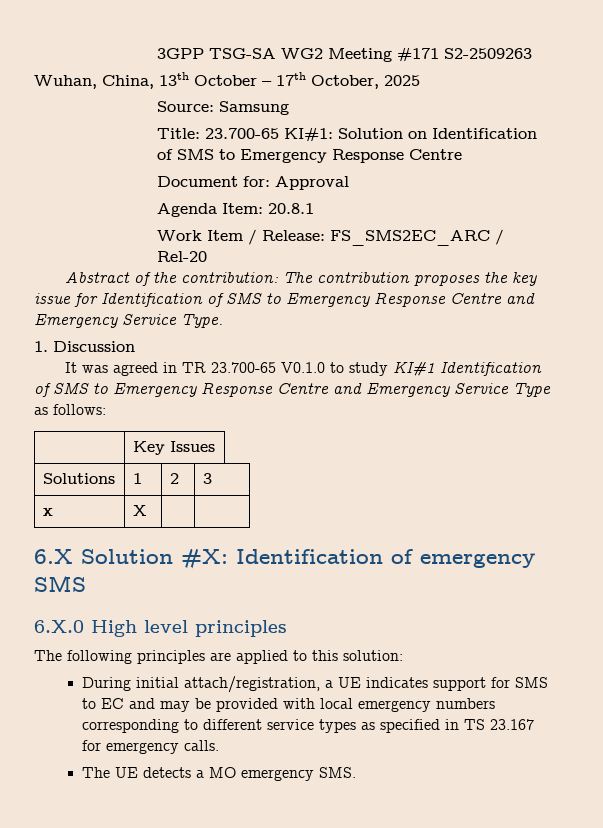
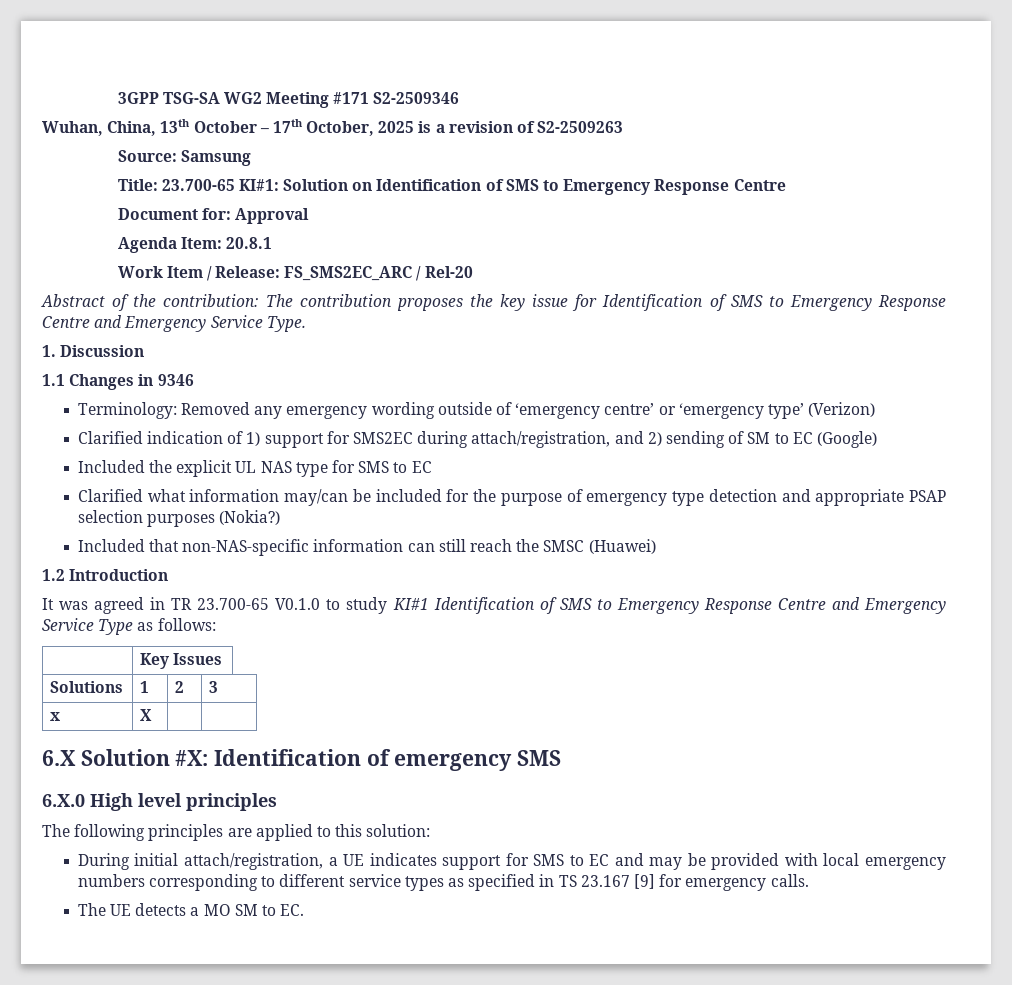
[443,48,532,59] S2-2509263 -> [373,92,460,104] S2-2509346
(420, 80) none -> [418,121,624,133] is a revision of S2-2509263
(135, 346) none -> [42,374,194,390] [77,402,876,419] [77,431,877,448] [77,460,432,477] [77,489,946,506] [77,510,281,527] [77,539,656,556] [42,569,169,581] // 1.1 Changes in 9346 // Terminology: Removed any emergency wording outside of ‘emergency centre’ or ‘emergency type’ (Verizon) // Clarified indication of 1) support for SMS2EC during attach/registration, and 2) sending of SM to EC (Google) // Included the explicit UL NAS type for SMS to EC // Clarified what information may/can be included for the purpose of emergency type detection and appropriate PSAP selection purposes (Nokia?) // Included that non-NAS-specific information can still reach the SMSC (Huawei) // 1.2 Introduction
(535, 724) none -> [633,874,655,889] [9]
[241,767,357,781] emergency SMS. -> [234,904,305,916] SM to EC.

